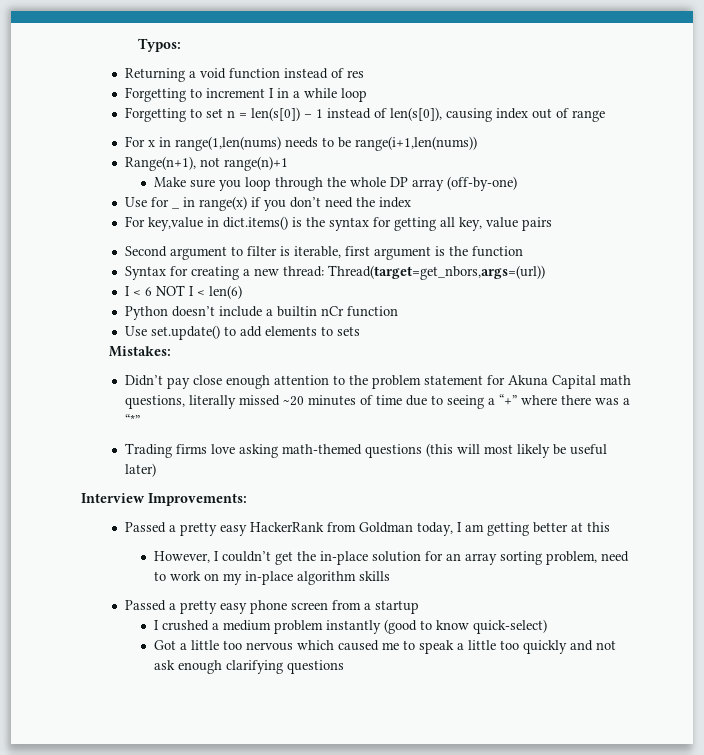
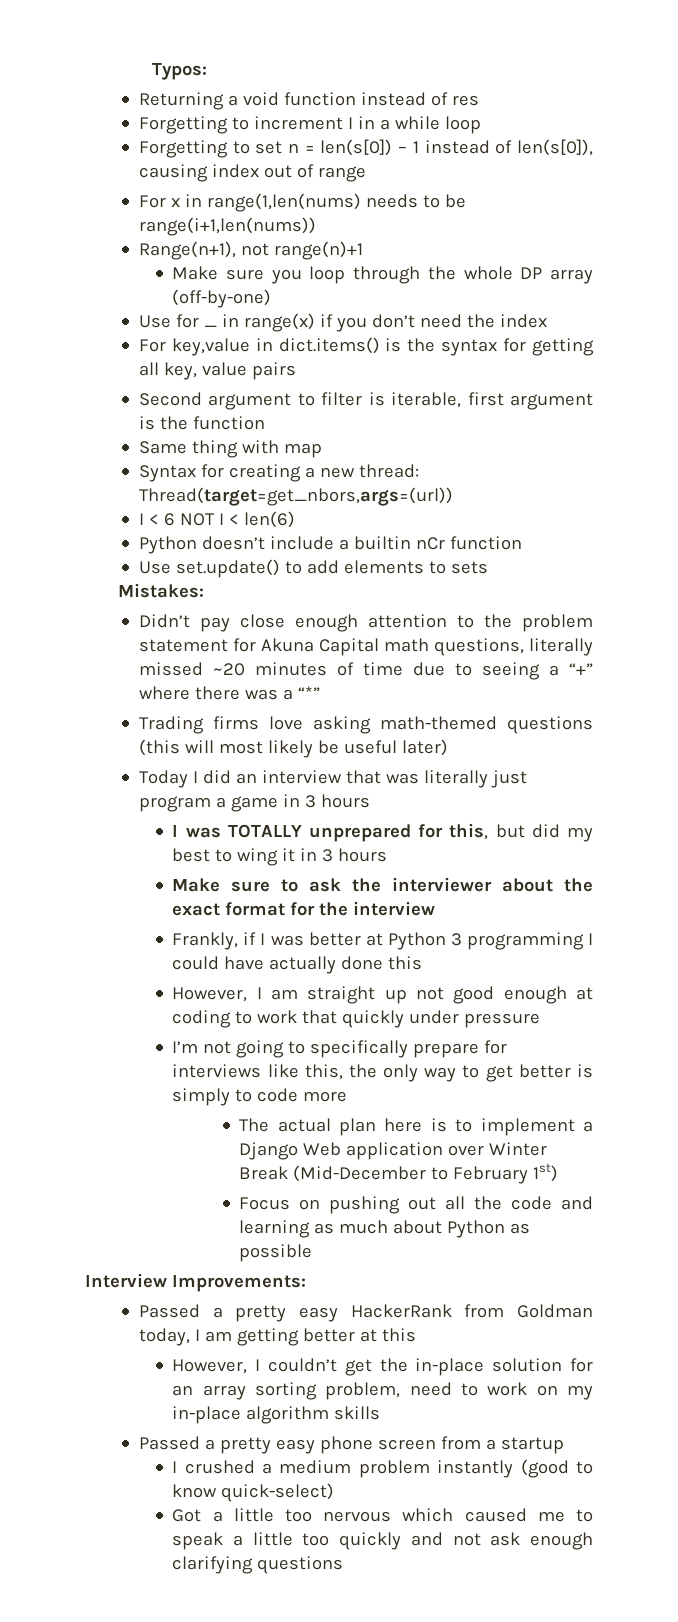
(524, 251) none -> [138,440,322,458] // Same thing with map
(157, 470) none -> [138,770,527,788] [138,794,370,812] [172,823,593,842] [172,848,388,866] [172,877,593,892] [172,901,436,916] [172,932,593,950] [172,956,423,974] [172,986,593,1004] [172,1010,541,1028] [172,1040,508,1058] [172,1064,593,1082] [172,1088,348,1106] [239,1118,594,1136] [239,1142,548,1160] [239,1164,559,1184] [239,1196,593,1214] [239,1220,531,1238] [239,1244,313,1262] // Today I did an interview that was literally just program a game in 3 hours // I was TOTALLY unprepared for this, but did my best to wing it in 3 hours // Make sure to ask the interviewer about the exact format for the interview // Frankly, if I was better at Python 3 programming I could have actually done this // However, I am straight up not good enough at coding to work that quickly under pressure // I’m not going to specifically prepare for interviews like this, the only way to get better is simply to code more // The actual plan here is to implement a Django Web application over Winter Break (Mid-December to February 1st) // Focus on pushing out all the code and learning as much about Python as possible

